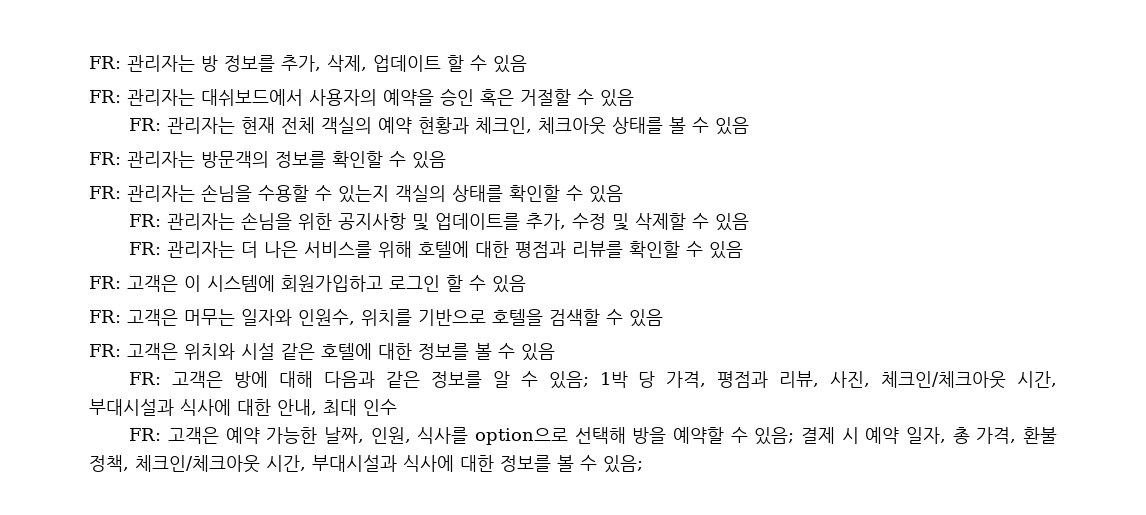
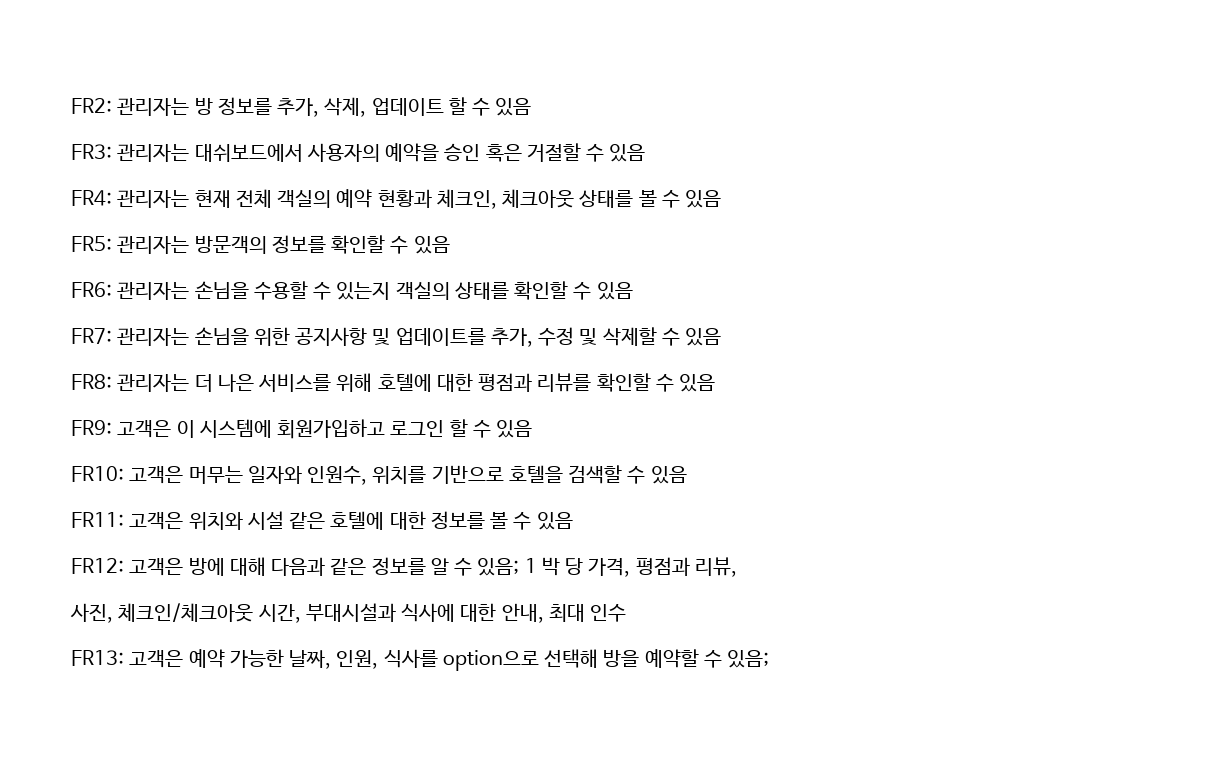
[89,56,121,69] FR: -> [71,98,112,114] FR2:
[89,90,121,103] FR: -> [71,144,112,160] FR3:
[129,118,162,131] FR: -> [71,190,112,206] FR4:
[89,152,121,165] FR: -> [71,236,112,252] FR5:
[89,186,121,199] FR: -> [71,282,112,298] FR6:
[129,214,162,227] FR: -> [71,328,112,344] FR7:
[129,242,162,255] FR: -> [71,374,112,390] FR8:
[89,276,121,289] FR: -> [71,420,112,436] FR9:
[89,310,121,323] FR: -> [71,466,124,482] FR10:
[89,344,121,357] FR: -> [71,512,124,528] FR11:
[129,372,162,385] FR: -> [71,558,124,574] FR12:
[599,371,628,388] 1박 -> [524,557,560,576] 1 박
(820, 379) none -> (737, 567) //
[129,428,162,441] FR: -> [71,650,124,666] FR13:
[800,427,1058,444] [89,455,643,473] 결제 시 예약 일자, 총 가격, 환불 정책, 체크인/체크아웃 시간, 부대시설과 식사에 대한 정보를 볼 수 있음; -> (770, 659) none

